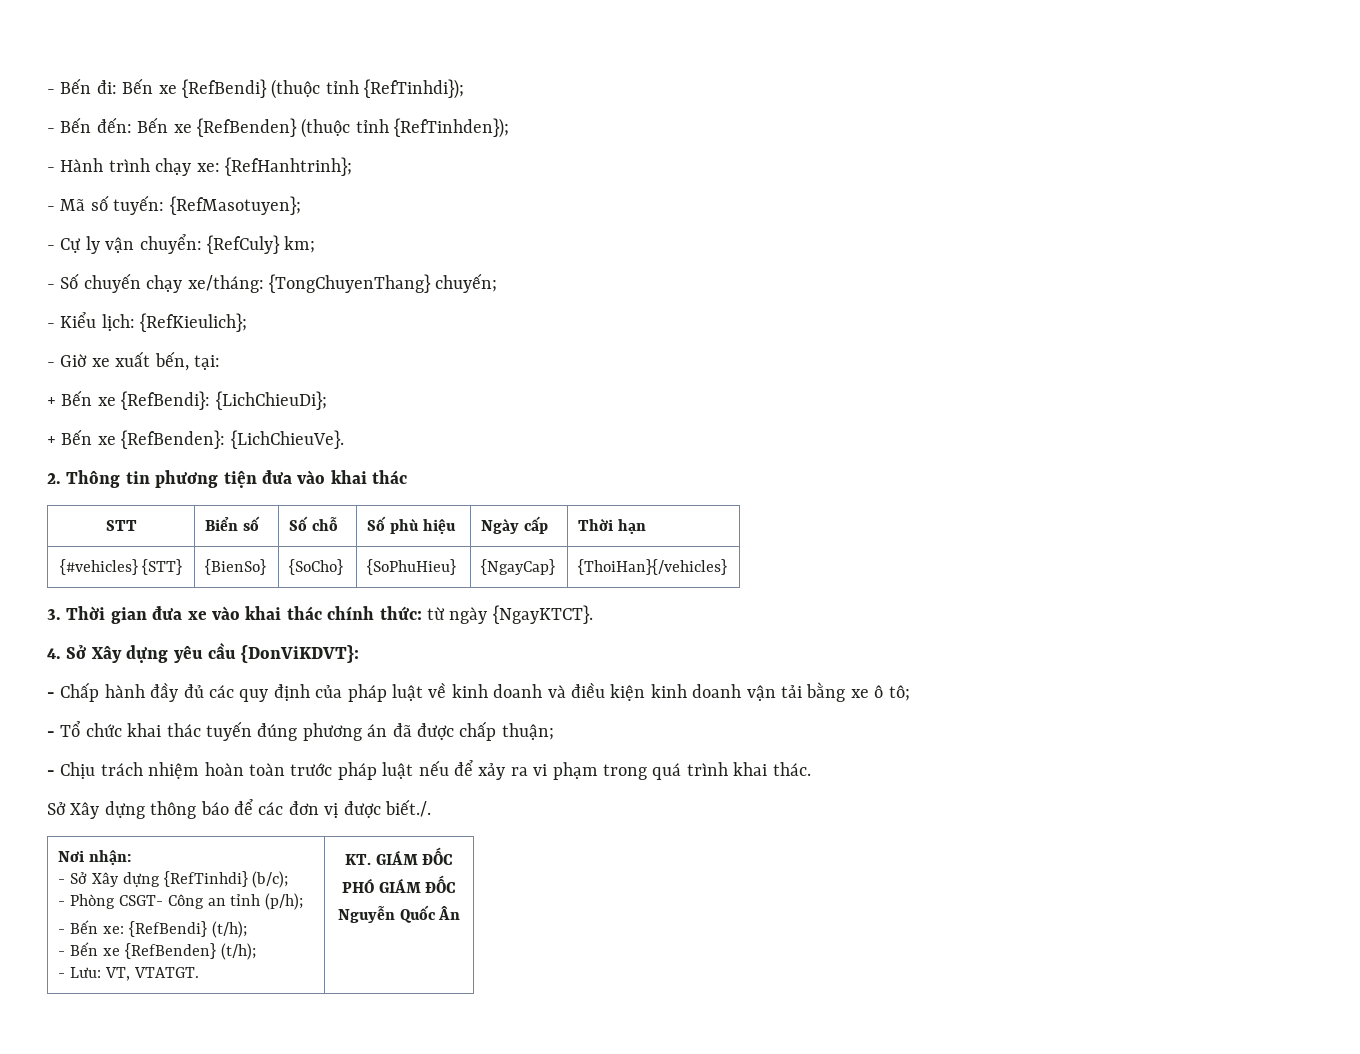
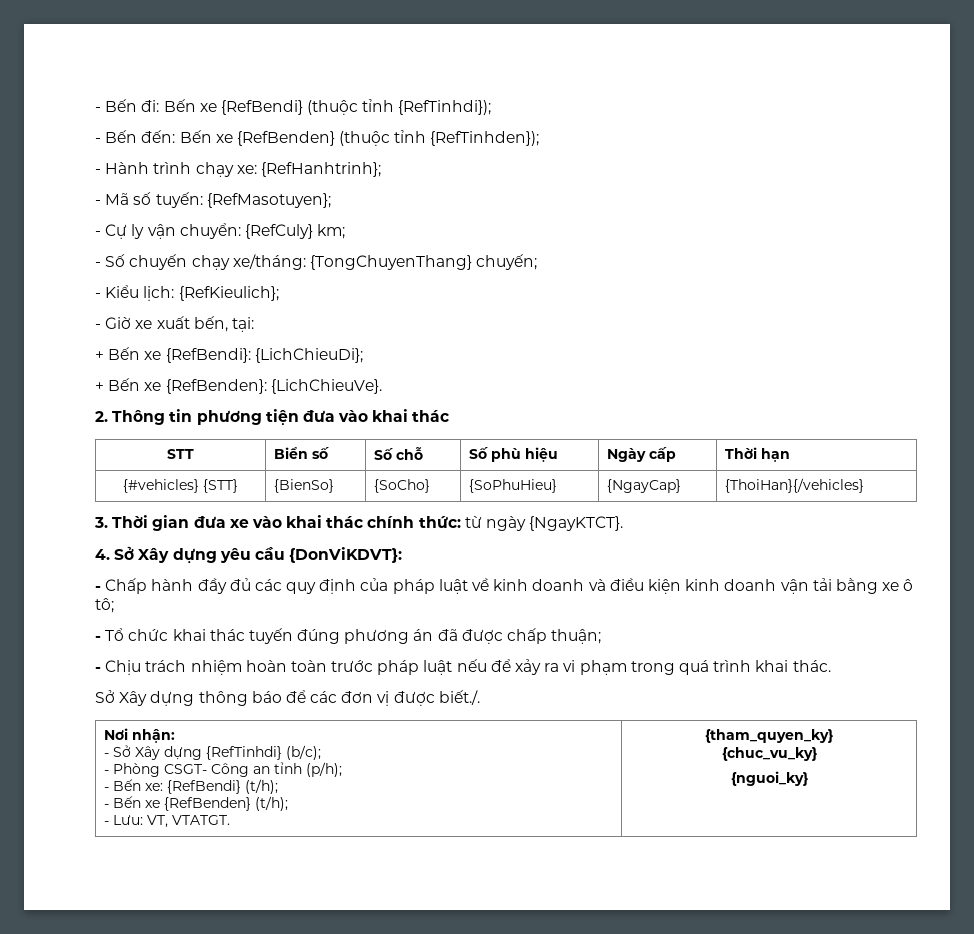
[344,847,454,865] [341,875,457,893] [337,905,461,923] KT. GIÁM ĐỐC // PHÓ GIÁM ĐỐC // Nguyễn Quốc Ân -> [705,729,833,743] [721,747,817,761] [730,771,808,786] {tham_quyen_ky} // {chuc_vu_ky} // {nguoi_ky}

